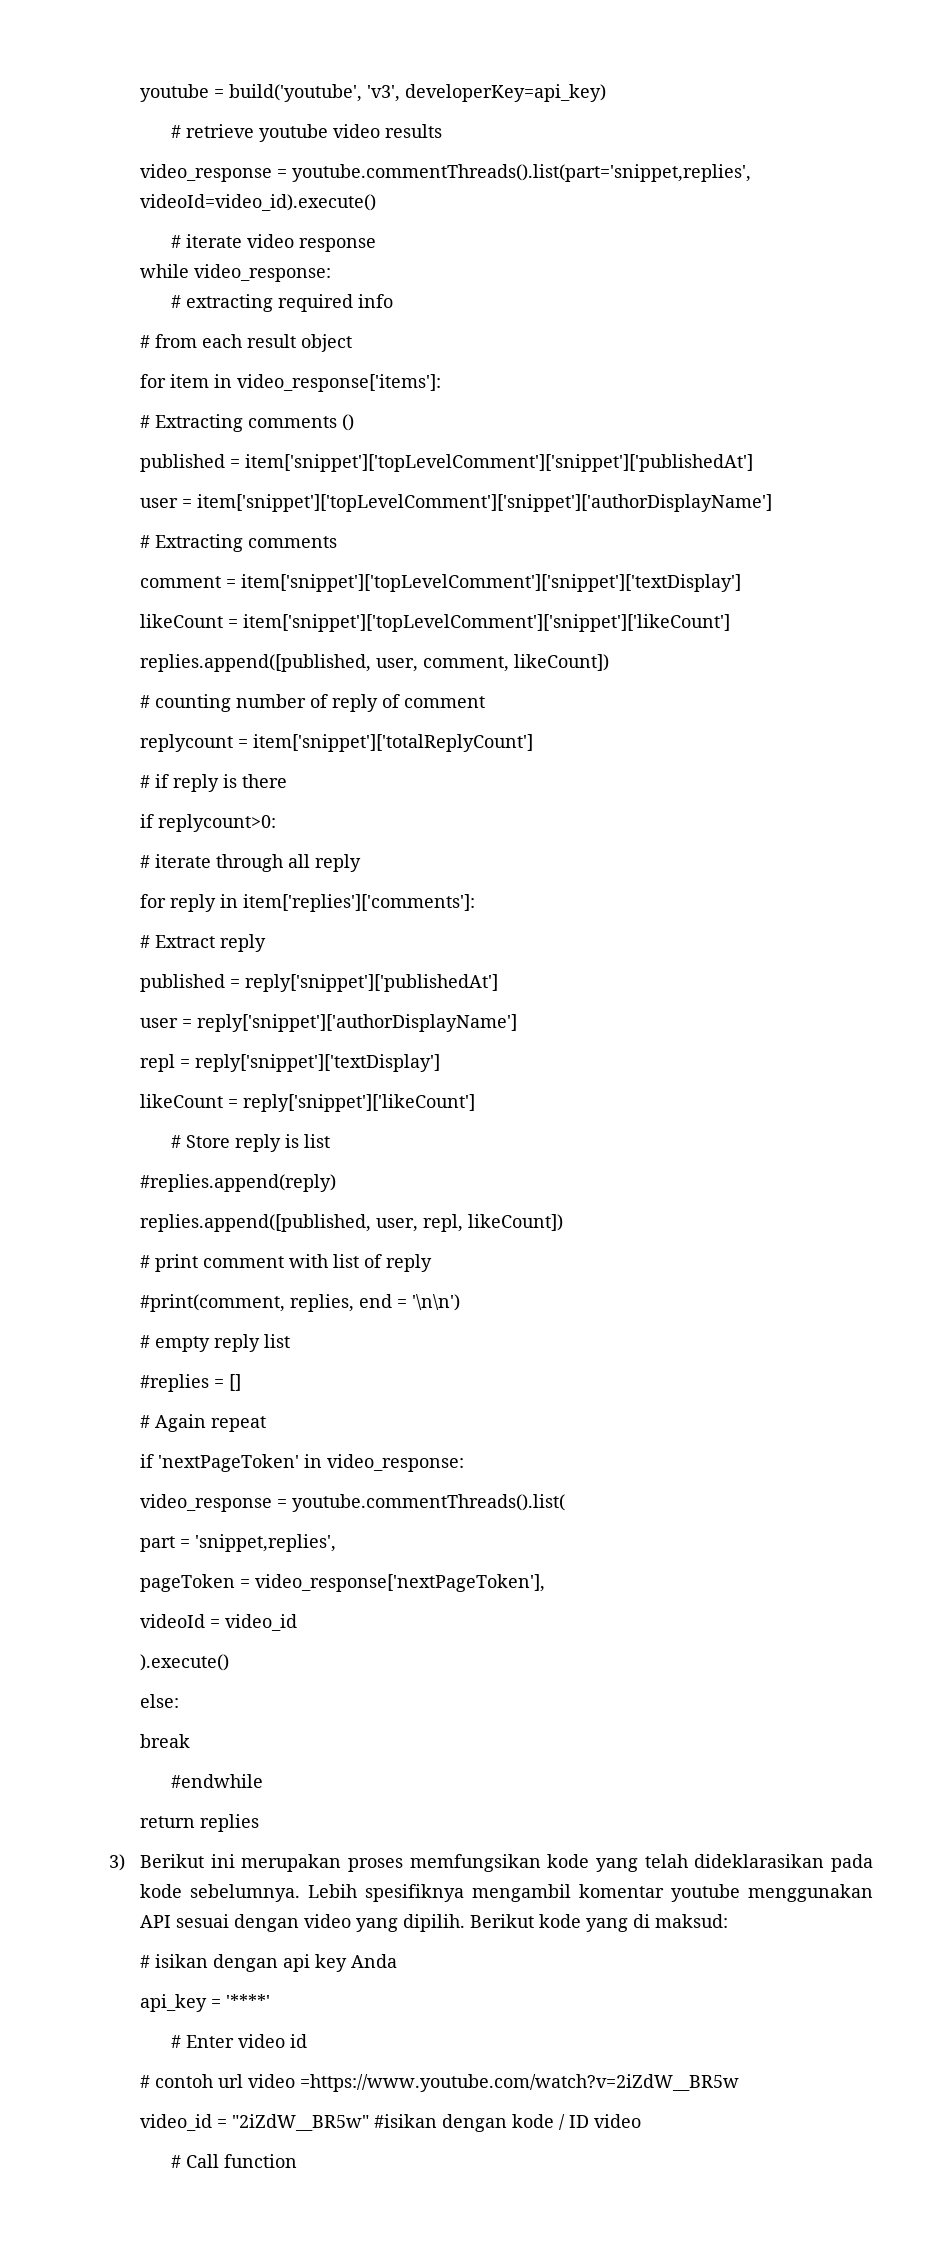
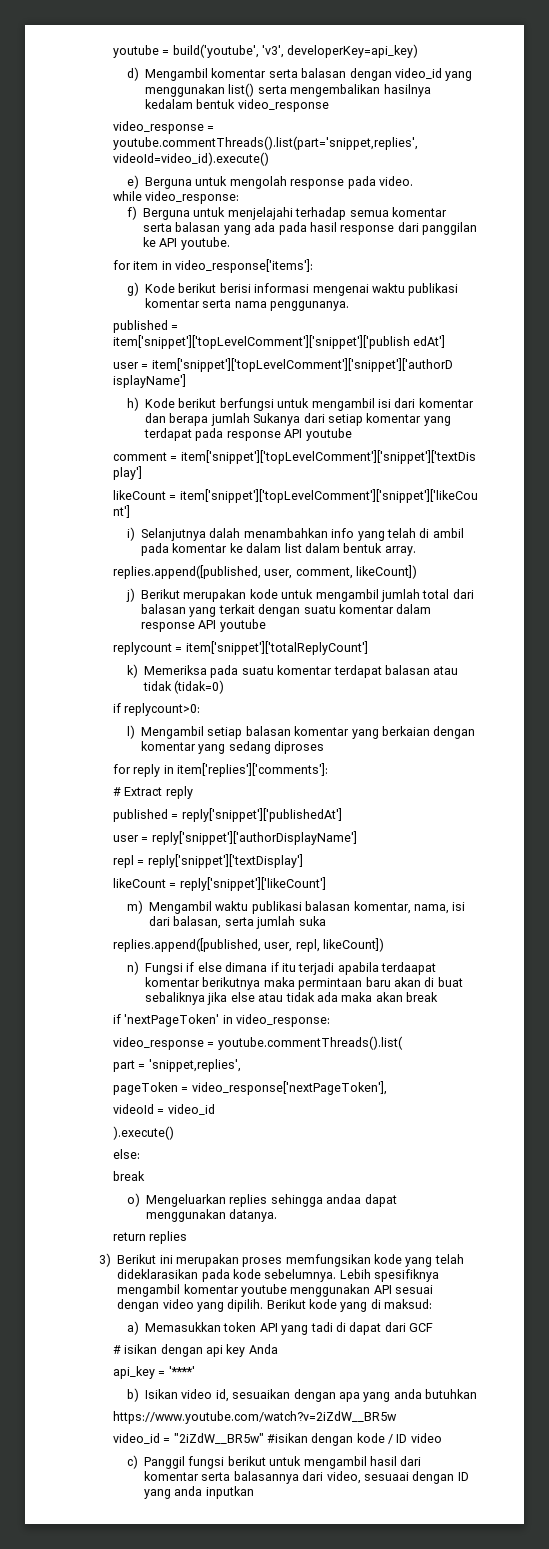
[171,124,443,142] # retrieve youtube video results -> [126,67,473,81] [145,83,431,97] [145,99,329,112] d) Mengambil komentar serta balasan dengan video_id yang menggunakan list() serta mengembalikan hasilnya kedalam bentuk video_response
[171,234,377,252] # iterate video response -> [126,175,413,189] e) Berguna untuk mengolah response pada video.
[171,294,394,312] [140,334,353,352] [140,374,442,392] [140,414,355,432] [140,454,754,472] [140,494,773,512] [140,534,338,552] # extracting required info // # from each result object // for item in video_response['items']: // # Extracting comments () // published = item['snippet']['topLevelComment']['snippet']['publishedAt'] // user = item['snippet']['topLevelComment']['snippet']['authorDisplayName'] // # Extracting comments -> [126,206,447,220] [143,222,478,235] [143,237,230,250] [112,259,313,273] [126,282,459,296] [145,298,350,311] [112,320,179,333] [112,335,446,349] [112,358,453,372] [112,374,186,388] [126,397,474,411] [145,413,451,426] [144,428,352,441] f) Berguna untuk menjelajahi terhadap semua komentar serta balasan yang ada pada hasil response dari panggilan ke API youtube. // for item in video_response['items']: // g) Kode berikut berisi informasi mengenai waktu publikasi komentar serta nama penggunanya. // published = item['snippet']['topLevelComment']['snippet']['publish edAt'] // user = item['snippet']['topLevelComment']['snippet']['authorD isplayName'] // h) Kode berikut berfungsi untuk mengambil isi dari komentar dan berapa jumlah Sukanya dari setiap komentar yang terdapat pada response API youtube
[241,574,742,592] [140,614,731,632] [140,654,610,672] [140,694,486,712] [140,734,534,752] [140,774,288,792] [140,814,277,832] [140,854,362,872] item['snippet']['topLevelComment']['snippet']['textDisplay'] // likeCount = item['snippet']['topLevelComment']['snippet']['likeCount'] // replies.append([published, user, comment, likeCount]) // # counting number of reply of comment // replycount = item['snippet']['totalReplyCount'] // # if reply is there // if replycount>0: // # iterate through all reply -> [180,450,476,464] [112,466,142,480] [112,489,478,503] [112,505,130,518] [126,527,464,541] [141,543,416,556] [112,565,417,579] [125,588,474,602] [141,604,432,617] [141,619,266,632] [112,641,368,655] [126,664,459,678] [143,680,225,694] [112,703,201,716] [126,725,476,739] [141,741,325,754] item['snippet']['topLevelComment']['snippet']['textDis play'] // likeCount = item['snippet']['topLevelComment']['snippet']['likeCou nt'] // i) Selanjutnya dalah menambahkan info yang telah di ambil pada komentar ke dalam list dalam bentuk array. // replies.append([published, user, comment, likeCount]) // j) Berikut merupakan kode untuk mengambil jumlah total dari balasan yang terkait dengan suatu komentar dalam response API youtube // replycount = item['snippet']['totalReplyCount'] // k) Memeriksa pada suatu komentar terdapat balasan atau tidak (tidak=0) // if replycount>0: // l) Mengambil setiap balasan komentar yang berkaian dengan komentar yang sedang diproses
[171,1134,331,1152] [140,1174,337,1192] [140,1214,564,1232] [140,1254,433,1272] [140,1294,461,1312] [140,1334,291,1352] [140,1374,242,1392] [140,1414,267,1432] # Store reply is list // #replies.append(reply) // replies.append([published, user, repl, likeCount]) // # print comment with list of reply // #print(comment, replies, end = '\n\n') // # empty reply list // #replies = [] // # Again repeat -> [126,900,466,914] [149,916,326,929] [112,938,384,952] [126,961,437,975] [145,977,463,990] [145,992,439,1005] m) Mengambil waktu publikasi balasan komentar, nama, isi dari balasan, serta jumlah suka // replies.append([published, user, repl, likeCount]) // n) Fungsi if else dimana if itu terjadi apabila terdaapat komentar berikutnya maka permintaan baru akan di buat sebaliknya jika else atau tidak ada maka akan break
[171,1774,264,1788] #endwhile -> [126,1193,397,1207] [146,1209,278,1222] o) Mengeluarkan replies sehingga andaa dapat menggunakan datanya.
(729, 1921) none -> [126,1321,434,1335] // a) Memasukkan token API yang tadi di dapat dari GCF
[171,2034,308,2048] [140,2074,740,2092] # Enter video id // # contoh url video =https://www.youtube.com/watch?v=2iZdW__BR5w -> [126,1388,478,1402] [112,1411,397,1424] b) Isikan video id, sesuaikan dengan apa yang anda butuhkan // https://www.youtube.com/watch?v=2iZdW__BR5w
[171,2154,298,2168] # Call function -> [126,1455,422,1469] [144,1471,469,1484] [144,1486,254,1499] c) Panggil fungsi berikut untuk mengambil hasil dari komentar serta balasannya dari video, sesuaai dengan ID yang anda inputkan

